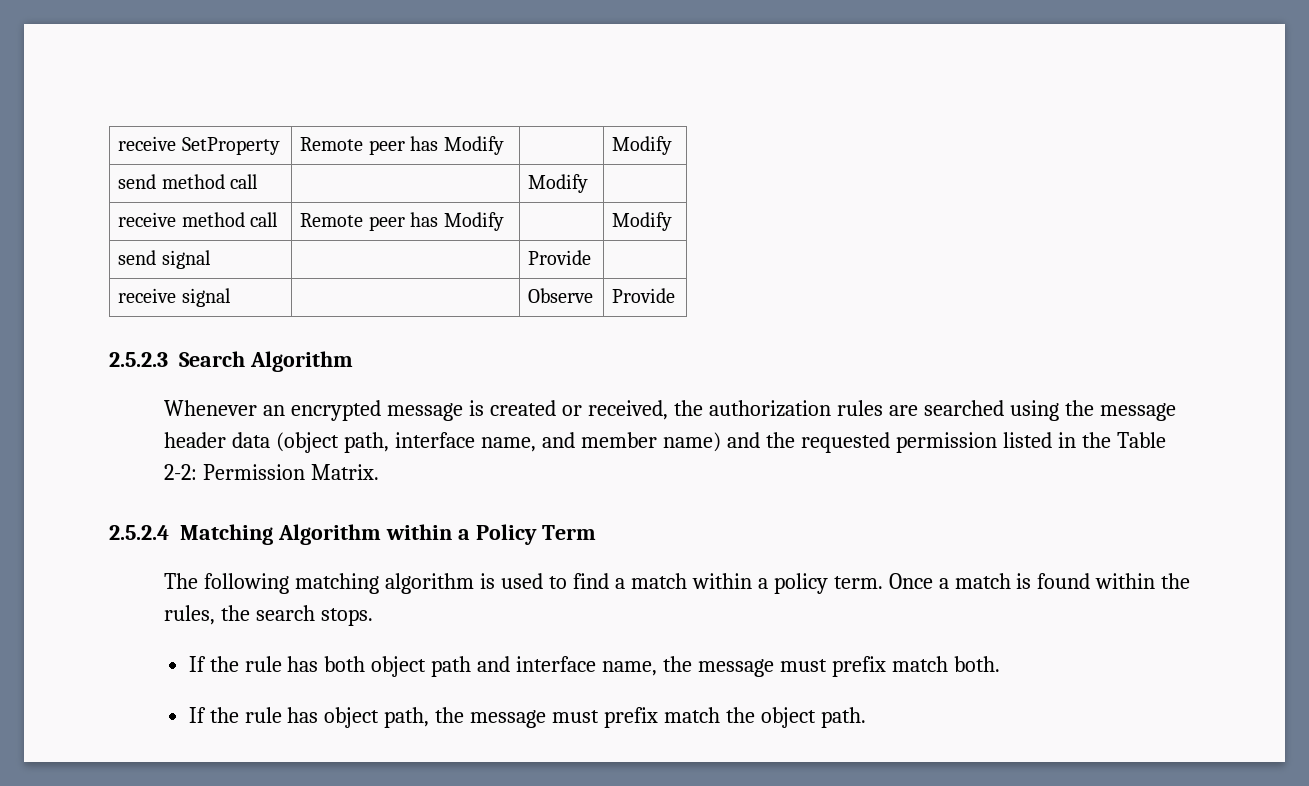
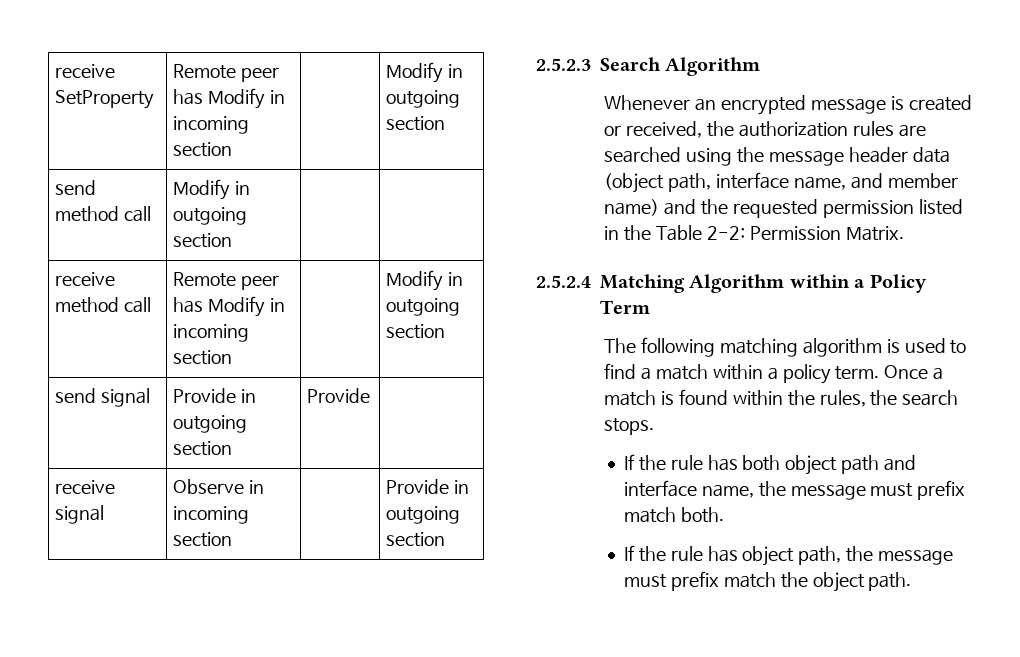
[612,136,673,155] | | Modify -> [270,90,286,104] [173,116,250,134] [173,142,233,157] [386,62,464,83] [386,90,461,108] [386,116,446,131] in incoming section | | Modify in outgoing section
[528,174,589,193] | Modify -> [173,179,251,200] [173,207,248,225] [173,233,233,248] Modify in outgoing section |
[612,212,673,231] [118,250,211,269] [528,250,592,265] [118,288,231,307] [528,288,594,303] [612,288,676,303] | | Modify // send signal | | Provide | // receive signal | | Observe | Provide -> [270,298,286,312] [173,324,250,342] [173,350,233,365] [386,270,464,291] [386,298,461,316] [386,324,446,339] [55,388,151,407] [173,388,257,403] [173,415,248,433] [173,441,233,456] [307,388,371,403] [55,480,116,494] [55,505,105,524] [173,479,265,494] [173,506,250,524] [173,532,233,547] [386,479,470,494] [386,506,461,524] [386,532,446,547] in incoming section | | Modify in outgoing section // send signal | Provide in outgoing section | Provide | // receive signal | Observe in incoming section | | Provide in outgoing section

